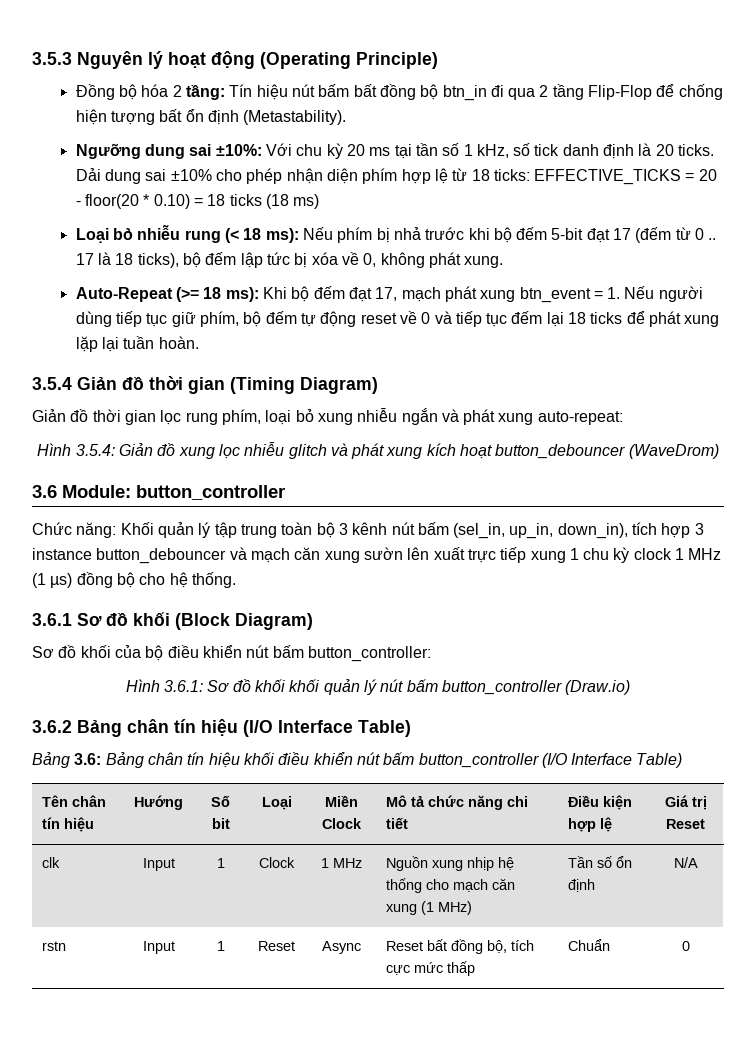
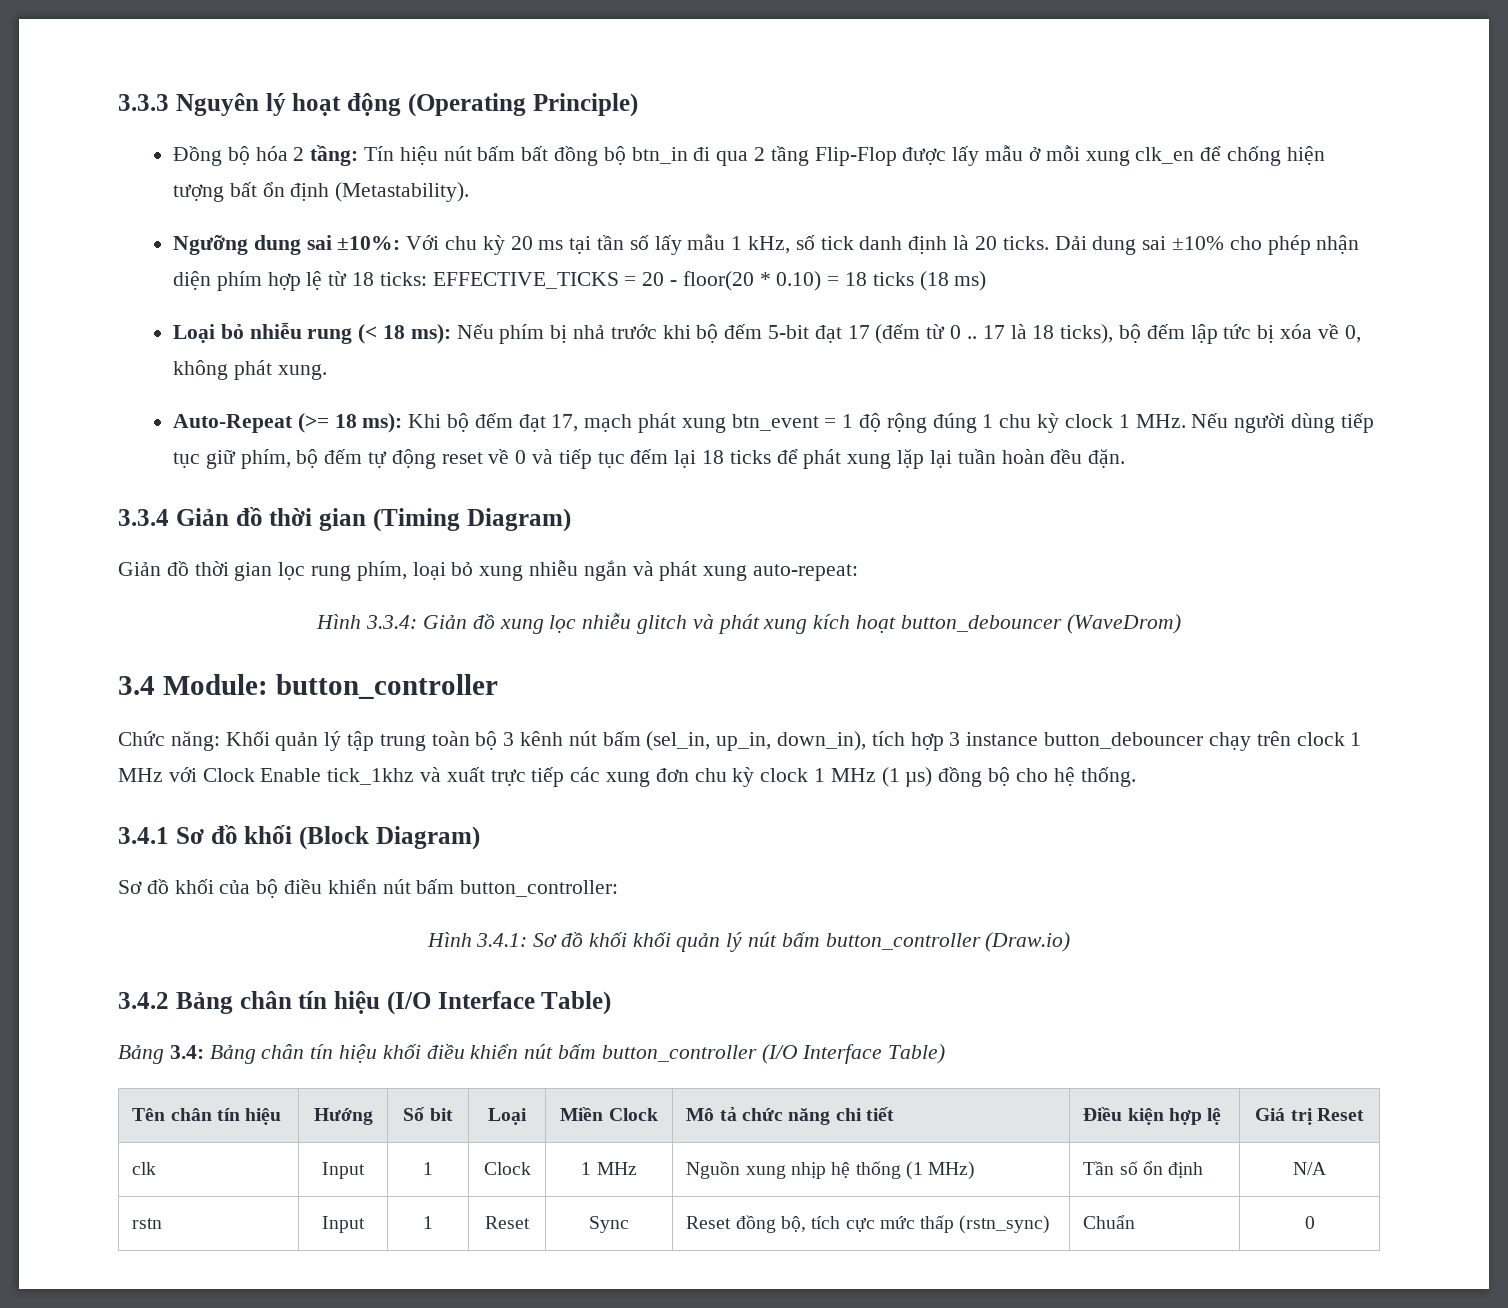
[32,52,72,65] 3.5.3 -> [118,94,169,111] 3.3.3
(653, 92) none -> [902,145,1195,166] được lấy mẫu ở mỗi xung clk_en
(460, 149) none -> [654,234,726,255] lấy mẫu
[607,287,621,299] 1. -> [842,413,1186,433] 1 độ rộng đúng 1 chu kỳ clock 1 MHz.
[158,336,199,349] [32,377,72,390] hoàn. // 3.5.4 -> [1001,449,1126,468] [118,509,169,526] hoàn đều đặn. // 3.3.4
[75,444,115,456] 3.5.4: -> [366,615,418,629] 3.3.4:
[32,485,57,498] 3.6 -> [118,676,155,695] 3.4
[229,547,579,563] và mạch căn xung sườn lên xuất trực tiếp xung 1 -> [1208,731,1362,751] [118,767,689,787] chạy trên clock 1 MHz với Clock Enable tick_1khz và xuất trực tiếp các xung đơn
[32,613,72,626] 3.6.1 -> [118,827,169,844] 3.4.1
[164,680,204,692] 3.6.1: -> [476,933,528,947] 3.4.1:
[32,720,72,733] 3.6.2 -> [118,992,169,1009] 3.4.2
[74,753,102,765] 3.6: -> [169,1045,204,1059] 3.4:
[425,878,515,892] [385,904,417,915] cho mạch căn xung -> (901, 1170) none
[321,941,361,954] [385,939,447,951] Async | Reset bất -> [589,1216,629,1233] [686,1216,732,1229] Sync | Reset
(475, 968) none -> [959,1215,1051,1234] (rstn_sync)

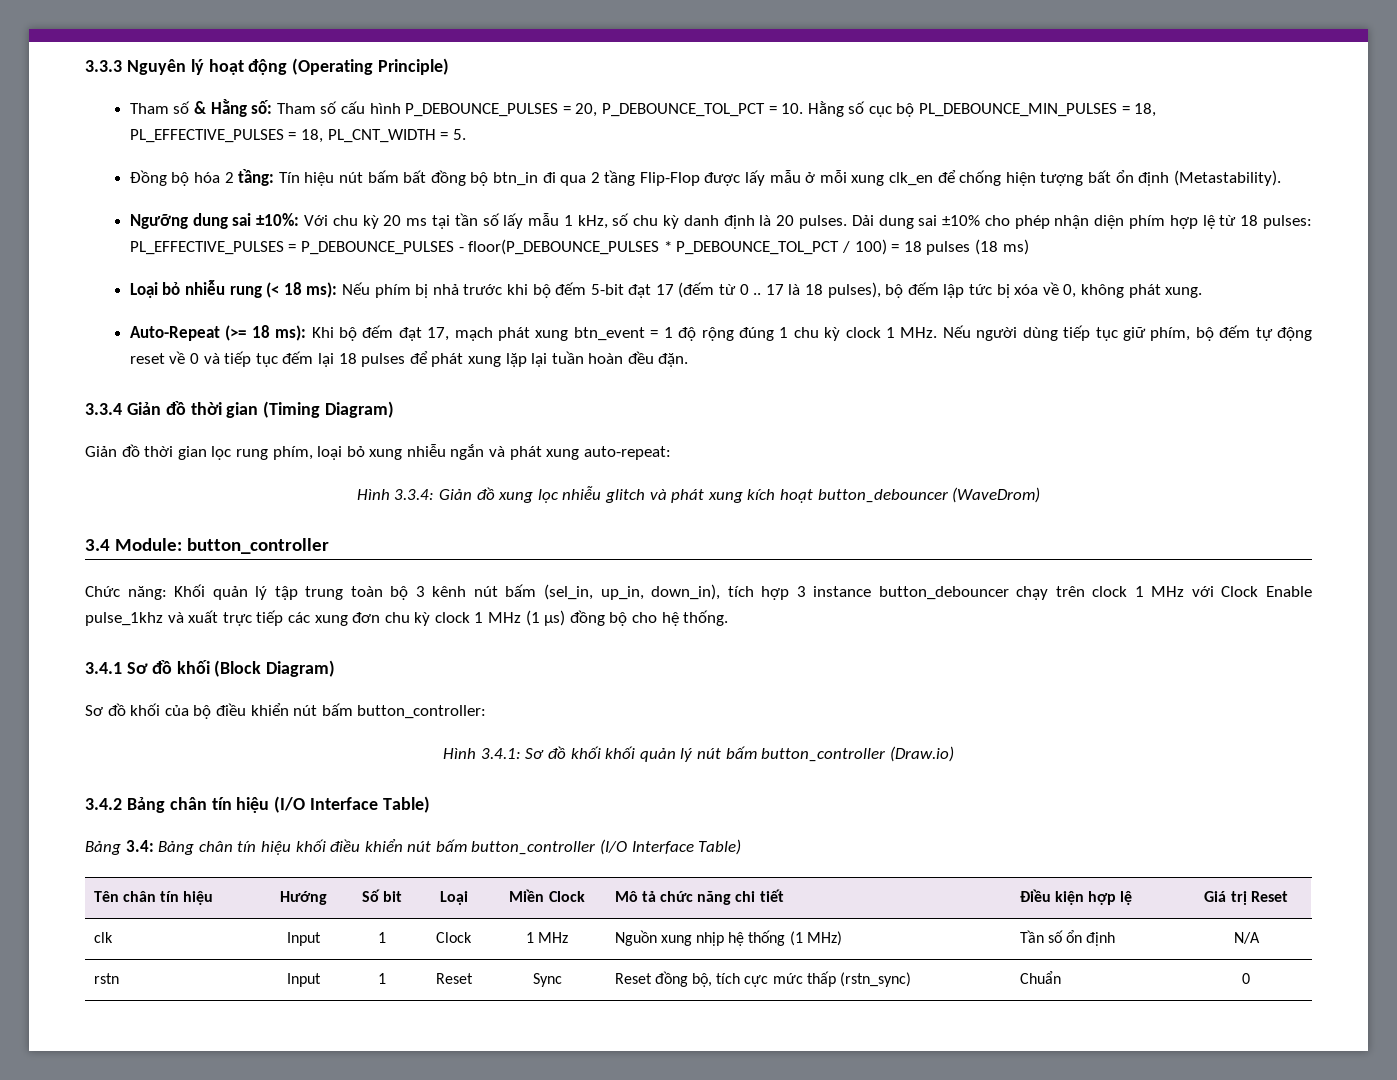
(638, 105) none -> [129,99,1157,117] [129,129,466,143] // Tham số & Hằng số: Tham số cấu hình P_DEBOUNCE_PULSES = 20, P_DEBOUNCE_TOL_PCT = 10. Hằng số cục bộ PL_DEBOUNCE_MIN_PULSES = 18, PL_EFFECTIVE_PULSES = 18, PL_CNT_WIDTH = 5.
[820,236,854,250] tick -> [633,215,680,229] chu kỳ
[1002,236,1049,250] ticks. -> [798,215,847,229] pulses.
[379,271,822,291] ticks: EFFECTIVE_TICKS = 20 - floor(20 * 0.10) -> [1263,215,1312,229] [129,239,887,255] pulses: PL_EFFECTIVE_PULSES = P_DEBOUNCE_PULSES - floor(P_DEBOUNCE_PULSES * P_DEBOUNCE_TOL_PCT / 100)
[872,272,914,286] ticks -> [926,241,971,255] pulses
[1060,324,1114,344] ticks), -> [827,282,881,298] pulses),
[729,450,771,464] ticks -> [361,353,406,367] pulses
[327,768,415,785] tick_1khz -> [85,612,163,626] pulse_1khz

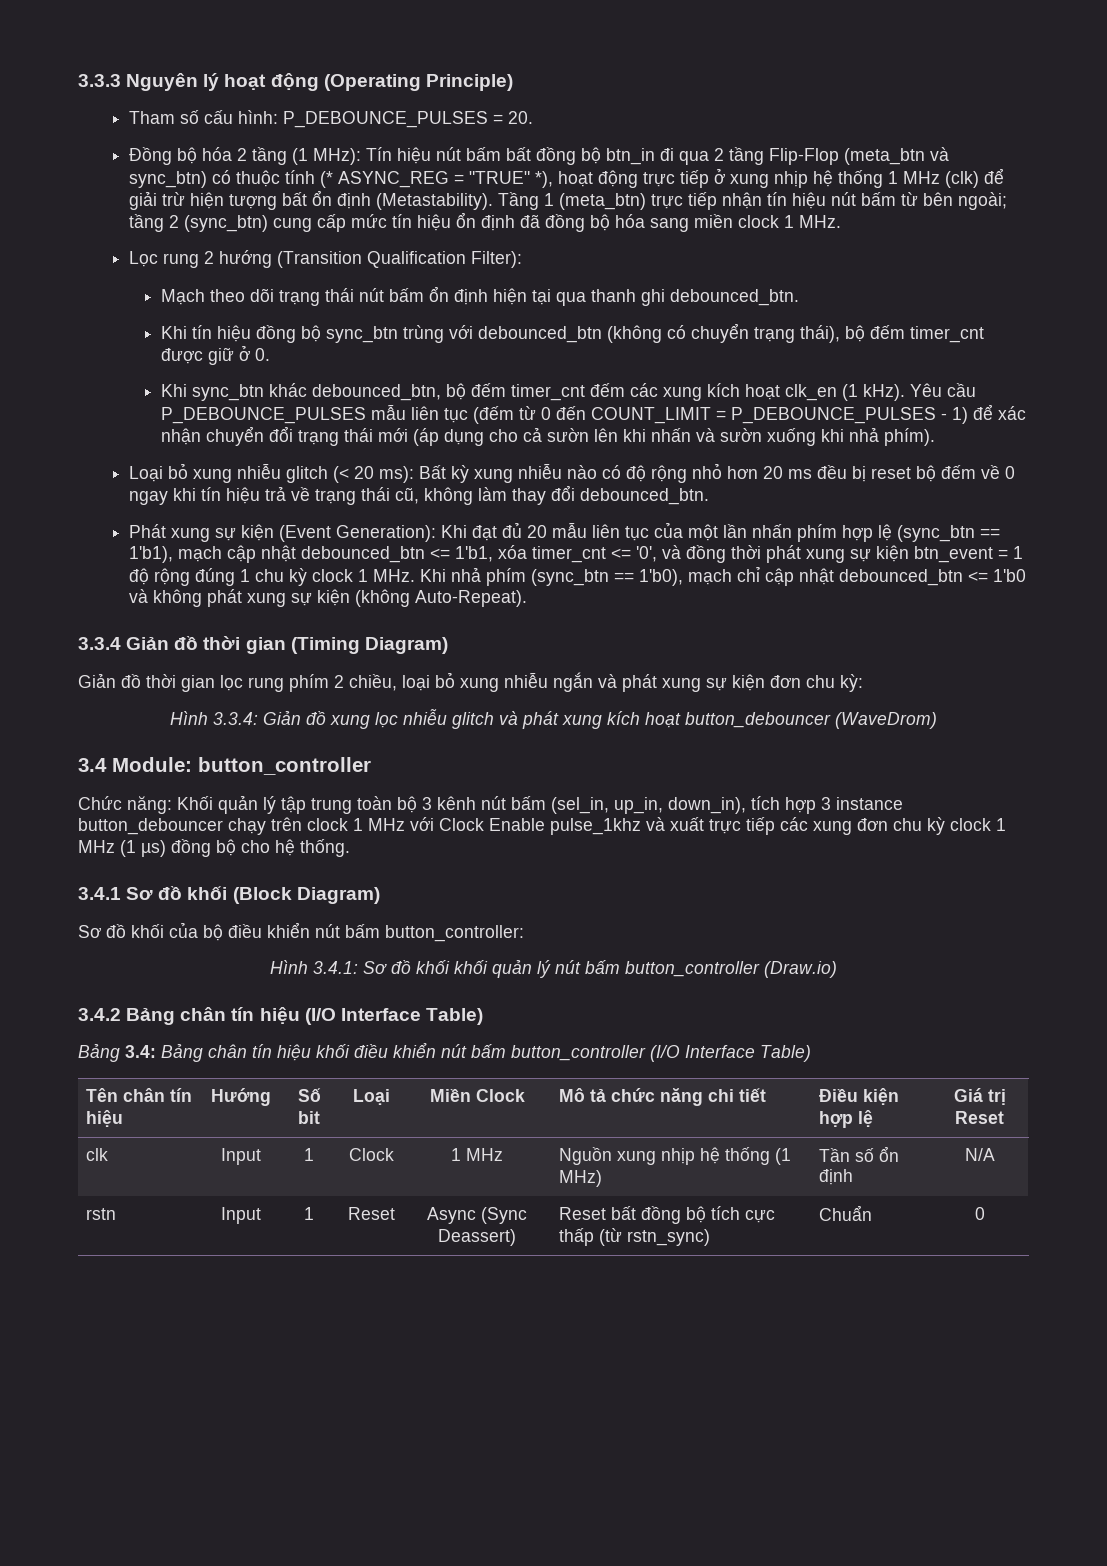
[194,99,1157,117] [129,129,466,143] & Hằng số: Tham số cấu hình P_DEBOUNCE_PULSES = 20, P_DEBOUNCE_TOL_PCT = 10. Hằng số cục bộ PL_DEBOUNCE_MIN_PULSES = 18, PL_EFFECTIVE_PULSES = 18, PL_CNT_WIDTH = 5. -> [204,110,534,128] cấu hình: P_DEBOUNCE_PULSES = 20.
[238,169,275,186] tầng: -> [252,147,362,165] tầng (1 MHz):
[704,170,1002,186] được lấy mẫu ở mỗi xung clk_en để chống -> [844,147,950,165] [129,168,1005,188] [129,191,186,210] (meta_btn và sync_btn) có thuộc tính (* ASYNC_REG = "TRUE" *), hoạt động trực tiếp ở xung nhịp hệ thống 1 MHz (clk) để giải trừ
[129,213,1312,229] [129,239,1029,255] [129,280,1203,298] [129,325,569,341] // Ngưỡng dung sai ±10%: Với chu kỳ 20 ms tại tần số lấy mẫu 1 kHz, số chu kỳ danh định là 20 pulses. Dải dung sai ±10% cho phép nhận diện phím hợp lệ từ 18 pulses: PL_EFFECTIVE_PULSES = P_DEBOUNCE_PULSES - floor(P_DEBOUNCE_PULSES * P_DEBOUNCE_TOL_PCT / 100) = 18 pulses (18 ms) // Loại bỏ nhiễu rung (< 18 ms): Nếu phím bị nhả trước khi bộ đếm 5-bit đạt 17 (đếm từ 0 .. 17 là 18 pulses), bộ đếm lập tức bị xóa về 0, không phát xung. // Auto-Repeat (>= 18 ms): Khi bộ đếm đạt 17, mạch phát xung -> [498,192,1008,210] [129,212,842,232] [129,250,523,268] [161,286,800,306] [161,323,985,343] [161,345,271,365] [161,383,977,401] [161,404,1027,424] [161,426,936,446] [129,463,1016,483] [129,485,710,505] [129,522,1001,542] [129,545,910,563] Tầng 1 (meta_btn) trực tiếp nhận tín hiệu nút bấm từ bên ngoài; tầng 2 (sync_btn) cung cấp mức tín hiệu ổn định đã đồng bộ hóa sang miền clock 1 MHz. // Lọc rung 2 hướng (Transition Qualification Filter): // Mạch theo dõi trạng thái nút bấm ổn định hiện tại qua thanh ghi debounced_btn. // Khi tín hiệu đồng bộ sync_btn trùng với debounced_btn (không có chuyển trạng thái), bộ đếm timer_cnt được giữ ở 0. // Khi sync_btn khác debounced_btn, bộ đếm timer_cnt đếm các xung kích hoạt clk_en (1 kHz). Yêu cầu P_DEBOUNCE_PULSES mẫu liên tục (đếm từ 0 đến COUNT_LIMIT = P_DEBOUNCE_PULSES - 1) để xác nhận chuyển đổi trạng thái mới (áp dụng cho cả sườn lên khi nhấn và sườn xuống khi nhả phím). // Loại bỏ xung nhiễu glitch (< 20 ms): Bất kỳ xung nhiễu nào có độ rộng nhỏ hơn 20 ms đều bị reset bộ đếm về 0 ngay khi tín hiệu trả về trạng thái cũ, không làm thay đổi debounced_btn. // Phát xung sự kiện (Event Generation): Khi đạt đủ 20 mẫu liên tục của một lần nhấn phím hợp lệ (sync_btn == 1'b1), mạch cập nhật debounced_btn <= 1'b1, xóa timer_cnt <= '0', và đồng thời phát xung sự kiện
[942,325,1312,341] [129,351,689,367] Nếu người dùng tiếp tục giữ phím, bộ đếm tự động reset về 0 và tiếp tục đếm lại 18 pulses để phát xung lặp lại tuần hoàn đều đặn. -> [420,566,1027,586] [129,589,528,607] Khi nhả phím (sync_btn == 1'b0), mạch chỉ cập nhật debounced_btn <= 1'b0 và không phát xung sự kiện (không Auto-Repeat).
[272,446,313,460] phím, -> [289,674,397,692] phím 2 chiều,
[583,446,671,460] auto-repeat: -> [706,674,863,692] sự kiện đơn chu kỳ:
[532,973,562,987] [614,971,911,987] Sync | Reset đồng bộ, tích cực mức thấp (rstn_sync) -> [427,1207,527,1224] [438,1229,516,1246] [558,1206,775,1224] [558,1228,710,1246] Async (Sync Deassert) | Reset bất đồng bộ tích cực thấp (từ rstn_sync)

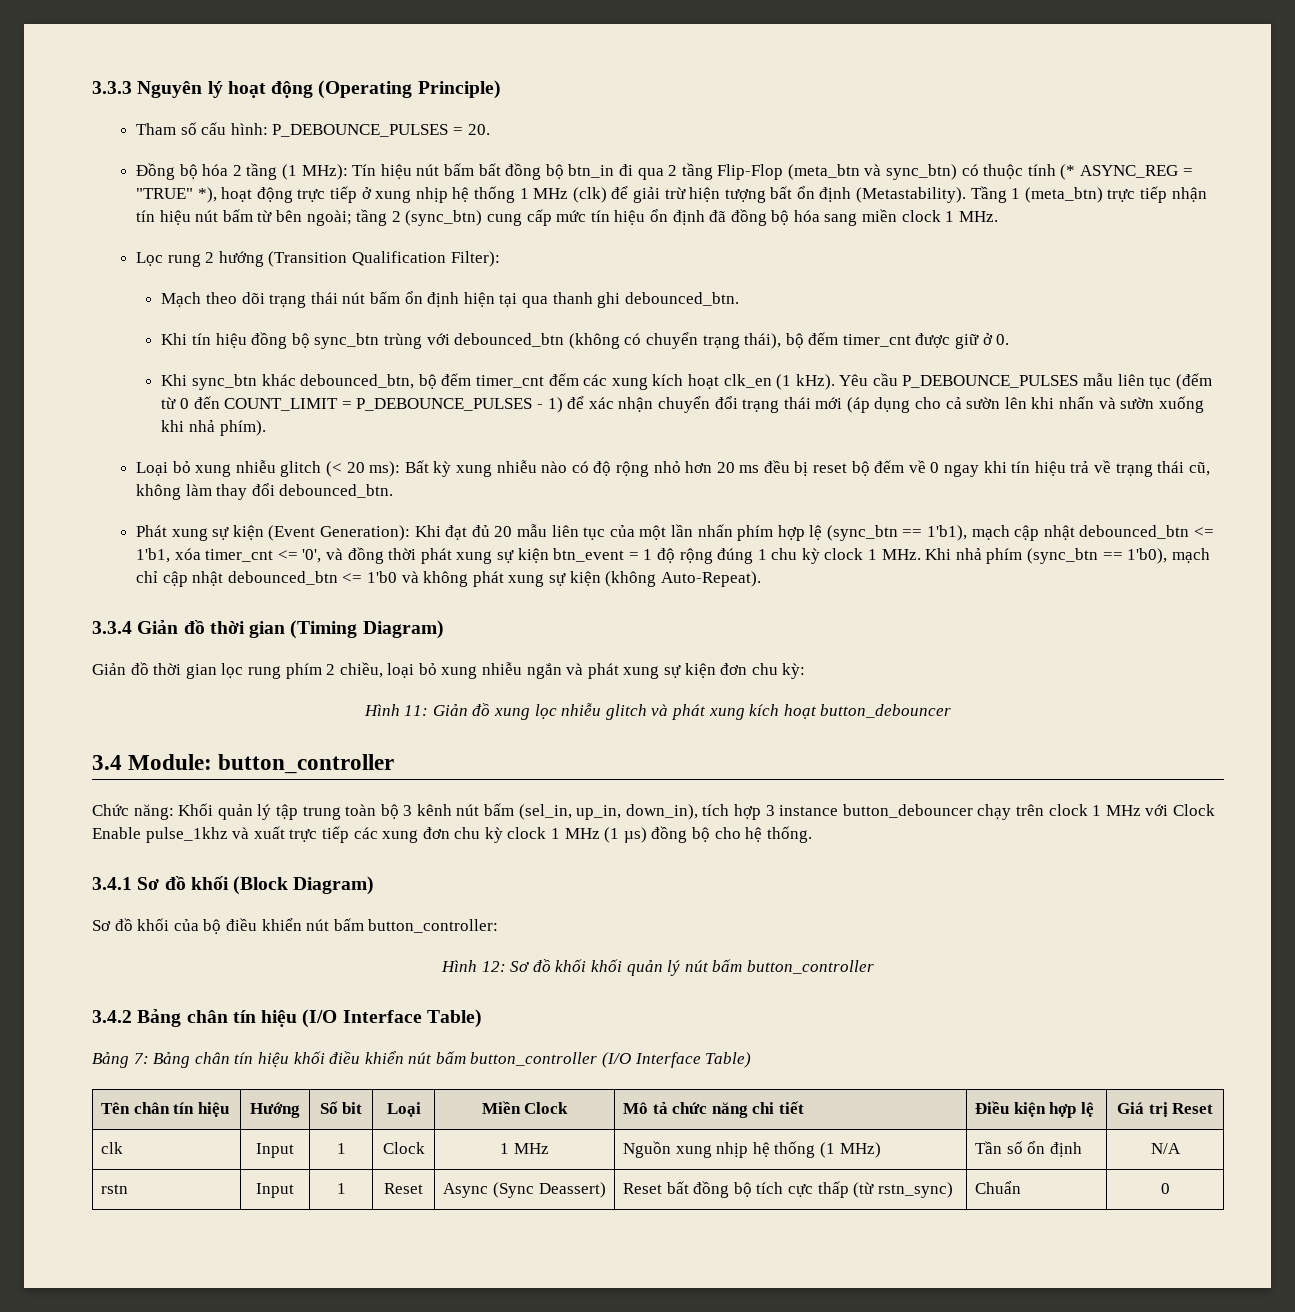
[213,712,258,725] 3.3.4: -> [404,705,429,716] 11:
[835,712,937,729] (WaveDrom) -> (952, 711) none
[313,961,358,974] 3.4.1: -> [481,961,506,972] 12:
[764,961,837,978] (Draw.io) -> (874, 967) none
[125,1045,156,1058] 3.4: -> [133,1053,149,1064] 7:

